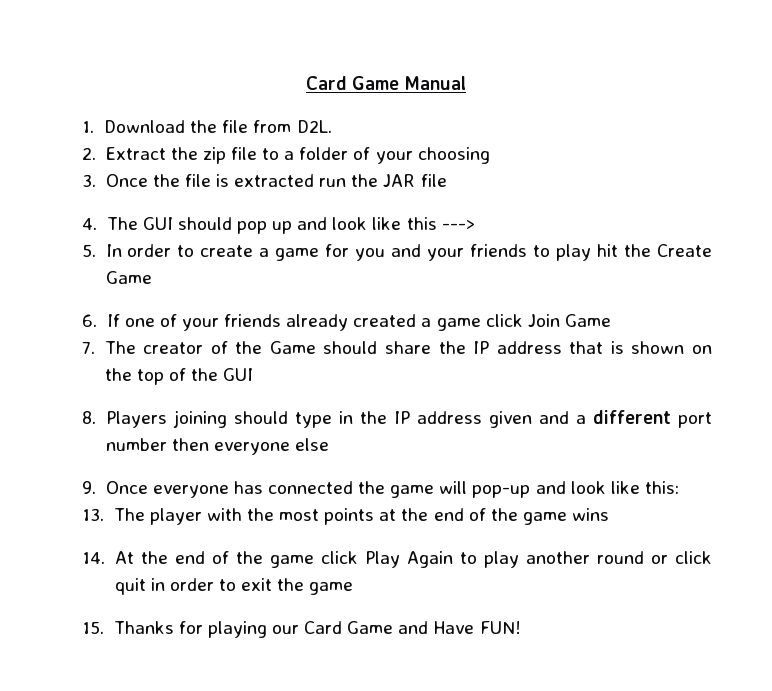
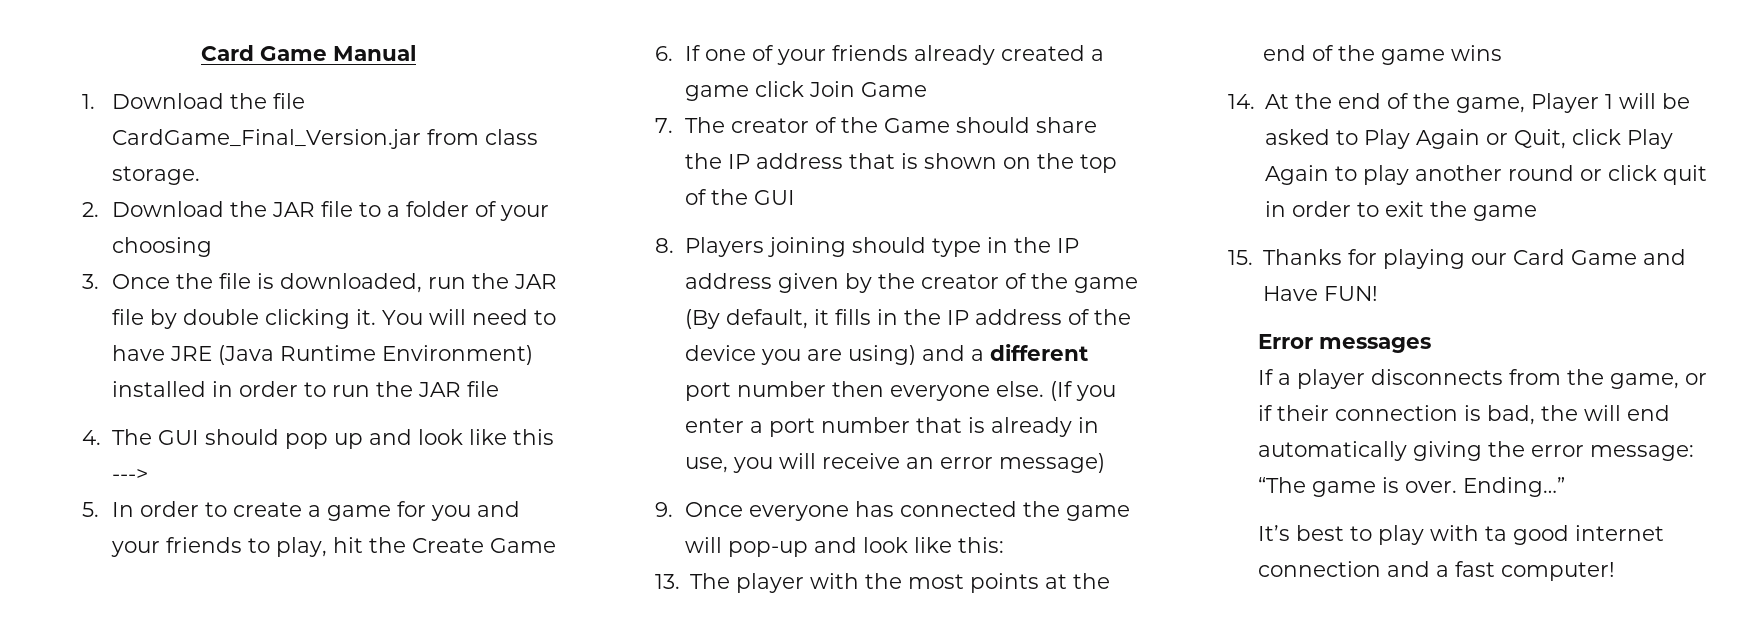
[253,120,332,133] [82,147,226,164] from D2L. // 2. Extract the zip -> [112,129,539,149] [112,166,201,185] [81,201,316,217] CardGame_Final_Version.jar from class storage. // 2. Download the JAR
[234,174,315,187] extracted -> [280,273,558,293] [112,309,557,329] [112,345,534,365] [112,381,327,397] downloaded, run the JAR file by double clicking it. You will need to have JRE (Java Runtime Environment) installed in order to
[556,244,592,261] play -> [276,537,328,557] play,
(532, 419) none -> [845,273,1139,293] [685,309,1132,329] [685,345,917,365] by the creator of the game (By default, it fills in the IP address of the device you are using)
[294,438,329,451] else -> [996,381,1117,401] [685,417,1100,437] [685,453,1106,473] else. (If you enter a port number that is already in use, you will receive an error message)
[269,555,314,568] game -> [1456,93,1691,113] [1265,129,1567,149] game, Player 1 will be asked to Play Again or Quit,
(521, 627) none -> [1258,334,1432,353] [1258,369,1708,389] [1258,405,1671,425] [1258,441,1695,461] [1258,477,1566,497] [1258,525,1665,545] [1258,561,1616,581] // Error messages // If a player disconnects from the game, or if their connection is bad, the will end automatically giving the error message: “The game is over. Ending…” // It’s best to play with ta good internet connection and a fast computer!

